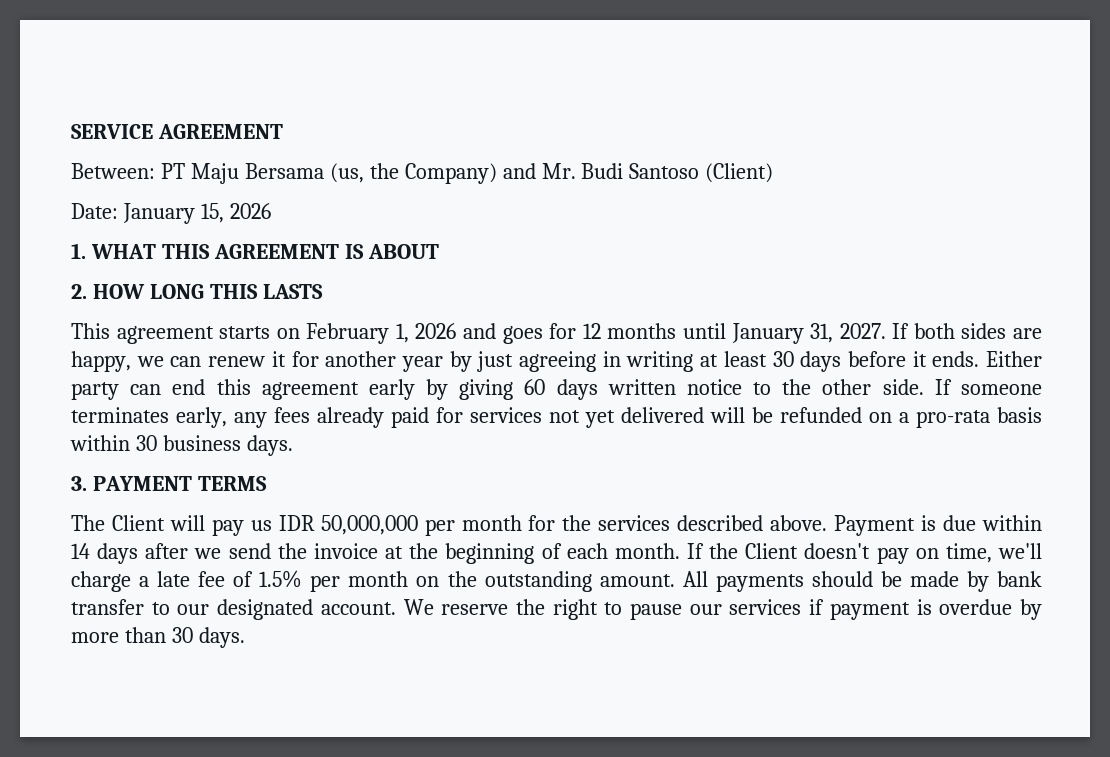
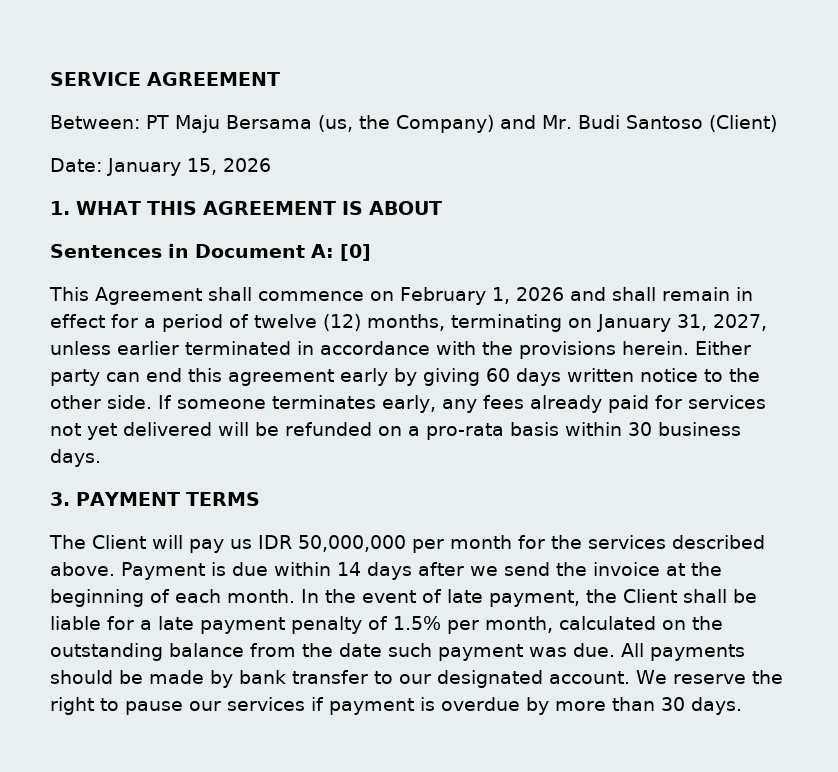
[71,284,323,299] [71,323,271,344] 2. HOW LONG THIS LASTS // This agreement starts -> [50,244,371,261] [49,287,364,305] Sentences in Document A: [0] // This Agreement shall commence
[502,323,1042,344] [71,351,980,372] goes for 12 months until January 31, 2027. If both sides are happy, we can renew it for another year by just agreeing in writing at least 30 days before it ends. -> [611,287,753,301] [50,314,767,332] [50,341,689,359] shall remain in effect for a period of twelve (12) months, terminating on January 31, 2027, unless earlier terminated in accordance with the provisions herein.
[686,543,1042,564] [71,571,226,592] If the Client doesn't pay on time, we'll charge a late fee -> [301,589,757,607] [50,616,362,634] In the event of late payment, the Client shall be liable for a late payment penalty
[348,571,409,587] month -> [485,616,656,633] month, calculated
[599,574,675,587] amount. -> [169,643,615,661] balance from the date such payment was due.

